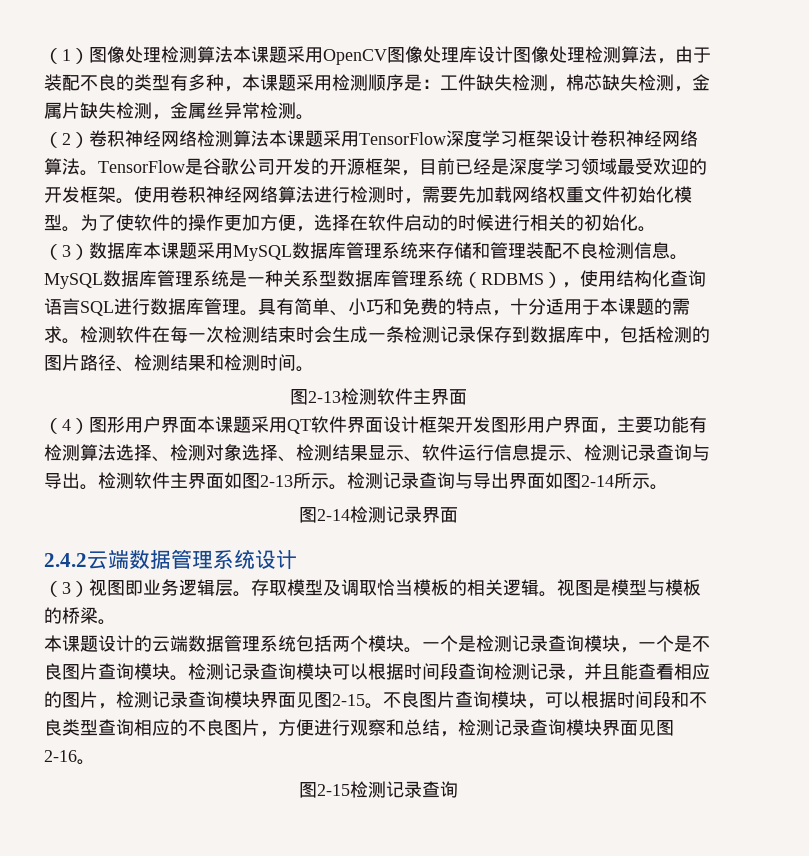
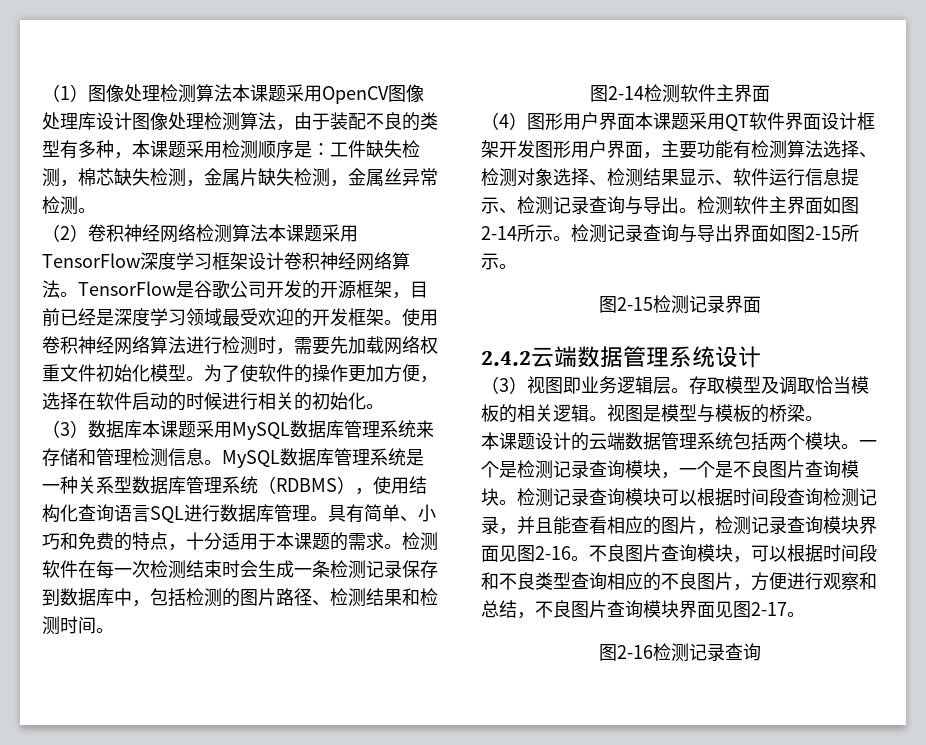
[526,242,598,259] 装配不良 -> (132, 457) none
[308,391,341,403] 2-13 -> [608,86,644,100] 2-14
[260,475,293,487] 2-13 -> [481,226,517,240] 2-14
[581,475,614,487] 2-14 -> [805,226,841,240] 2-15
[317,509,350,521] 2-14 -> [617,297,653,311] 2-15
[332,694,365,706] 2-15 -> [535,546,571,560] 2-16
[458,719,674,736] [44,750,95,765] [299,782,350,798] 检测记录查询模块界面见图2-16。 // 图2-15 -> [535,600,805,618] [599,644,653,661] 不良图片查询模块界面见图2-17。 // 图2-16

